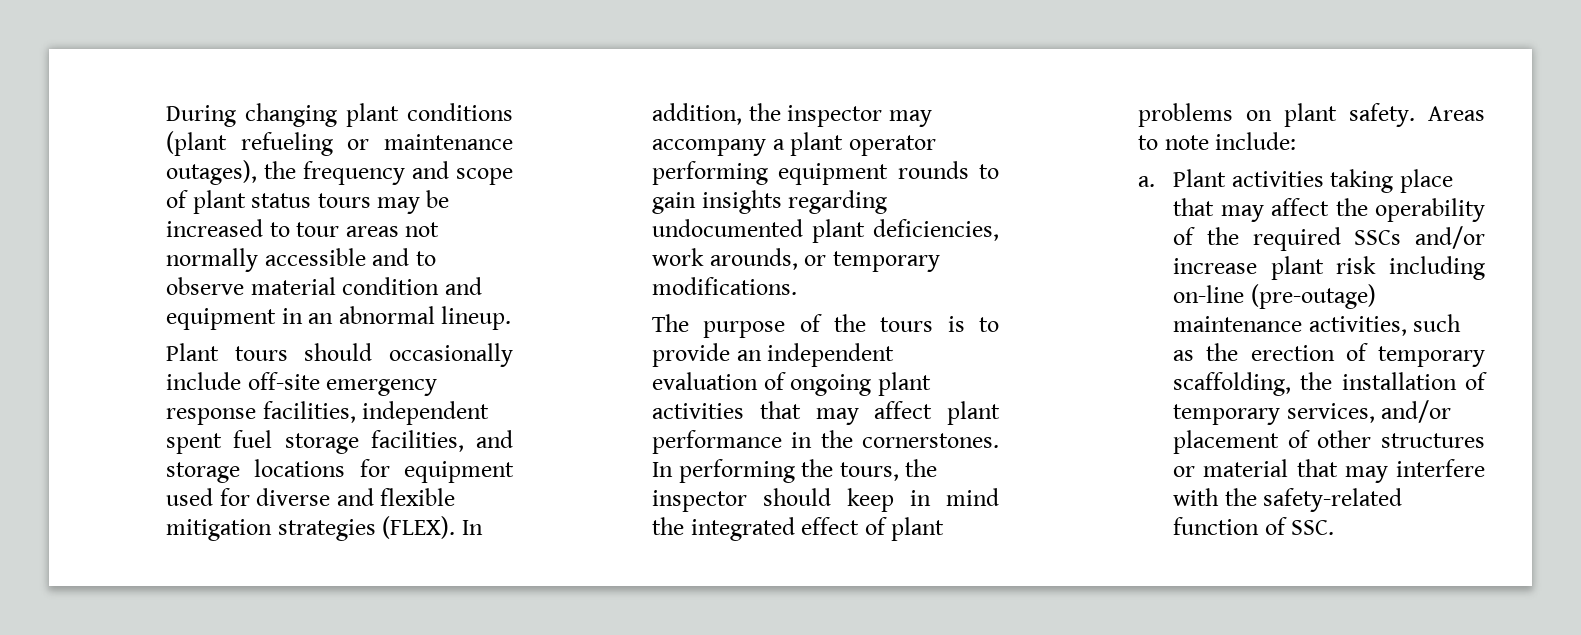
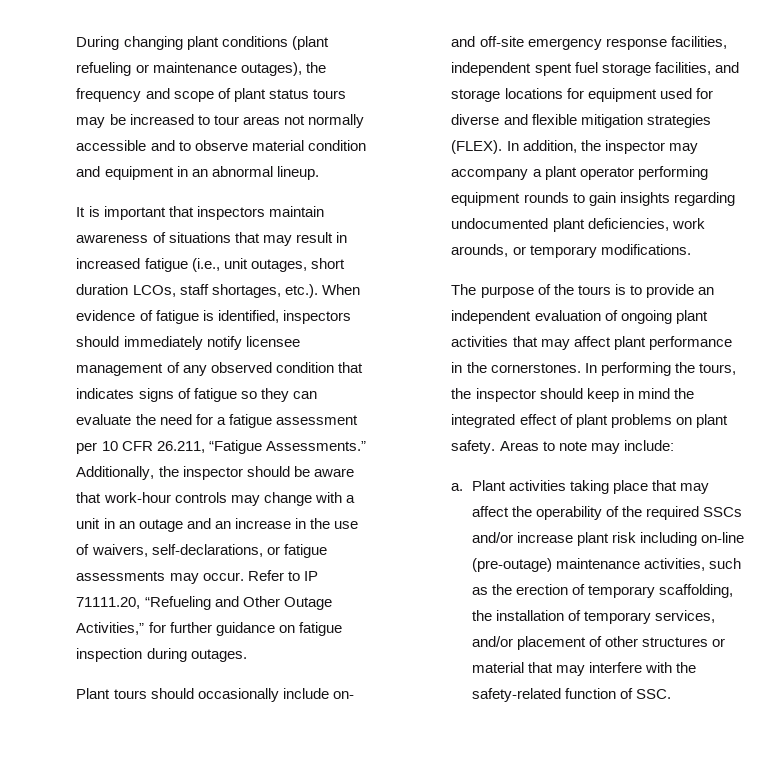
(511, 318) none -> [76,206,324,220] [76,232,347,246] [76,258,345,272] [76,284,360,298] [76,310,351,324] [76,336,300,350] [76,362,363,376] [76,388,317,402] [76,414,358,428] [76,440,366,454] [76,466,354,480] [76,492,355,506] [76,518,358,532] [76,544,327,558] [76,570,318,584] [76,596,332,610] [76,622,342,636] [76,648,247,662] // It is important that inspectors maintain awareness of situations that may result in increased fatigue (i.e., unit outages, short duration LCOs, staff shortages, etc.). When evidence of fatigue is identified, inspectors should immediately notify licensee management of any observed condition that indicates signs of fatigue so they can evaluate the need for a fatigue assessment per 10 CFR 26.211, “Fatigue Assessments.” Additionally, the inspector should be aware that work-hour controls may change with a unit in an outage and an increase in the use of waivers, self-declarations, or fatigue assessments may occur. Refer to IP 71111.20, “Refueling and Other Outage Activities,” for further guidance on fatigue inspection during outages.
(242, 381) none -> [332,691,354,699] [451,36,476,47] on- and
(1209, 142) none -> [590,443,620,454] may

